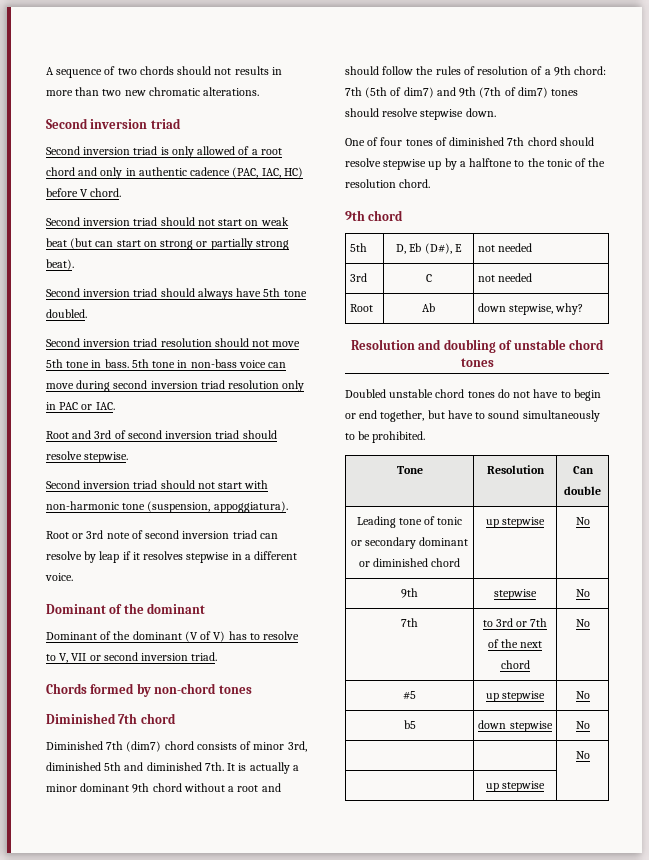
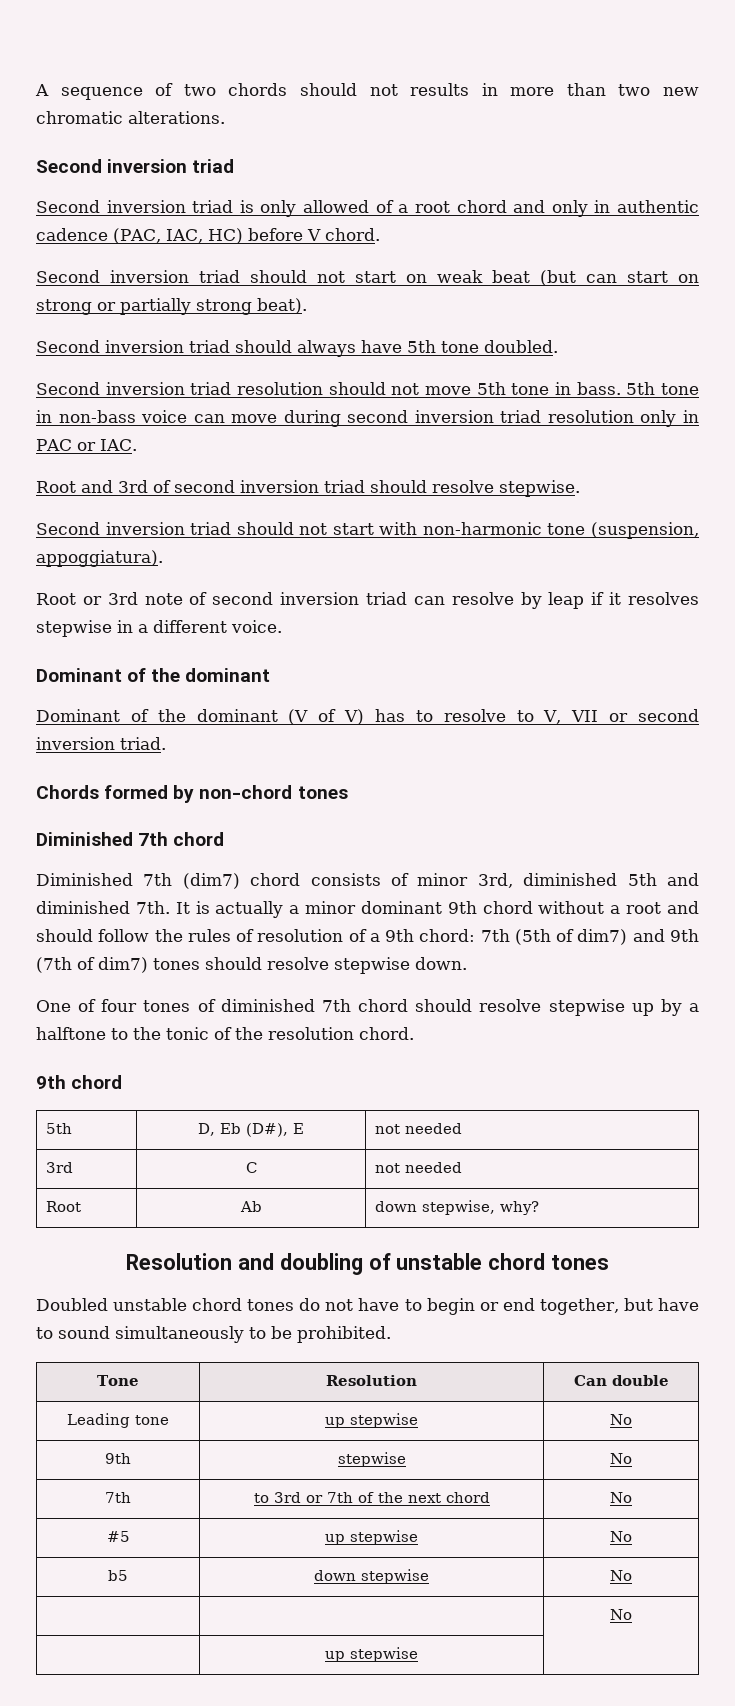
[424,516,463,525] [350,537,469,549] [358,558,461,567] of tonic or secondary dominant or diminished chord -> (169, 1420) none

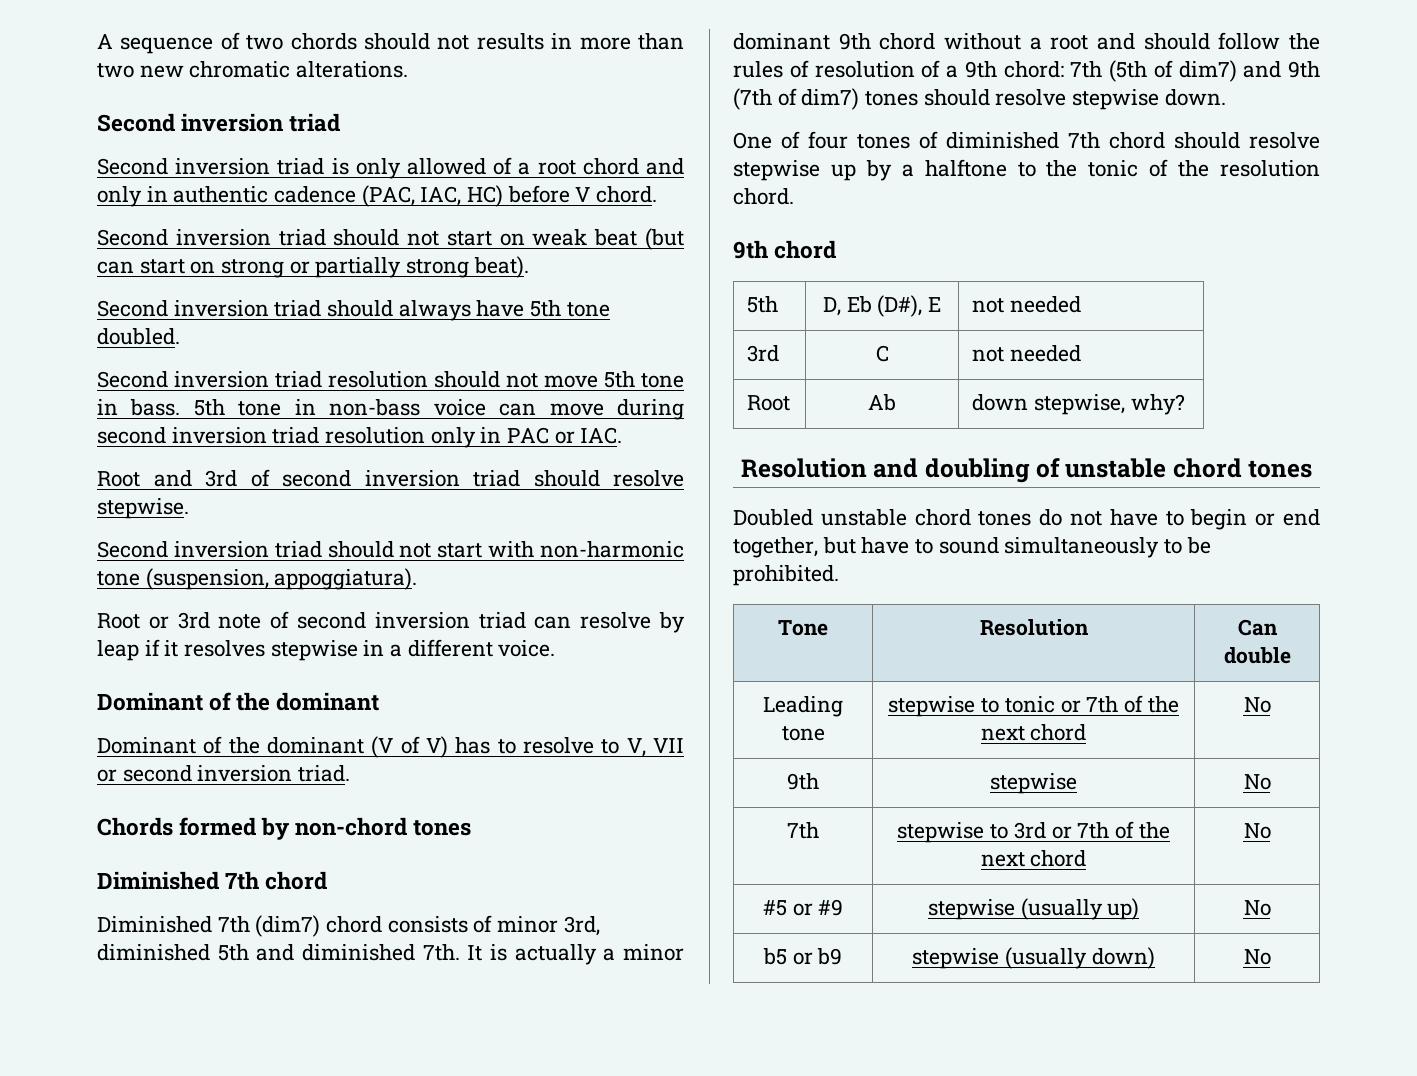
[325,1413,418,1428] up stepwise -> [888,695,1179,717] [980,724,1087,741] stepwise to tonic or 7th of the next chord
(131, 1497) none -> [897,822,985,843] stepwise
[325,1530,418,1545] | up stepwise -> [792,899,844,916] [927,898,1140,920] or #9 | stepwise (usually up)
[314,1569,429,1584] [610,1570,632,1581] [610,1609,632,1620] [325,1647,418,1662] | down stepwise | No // | | No // | up stepwise | -> [792,948,843,965] [912,947,1155,969] [1243,949,1271,965] or b9 | stepwise (usually down) | No

